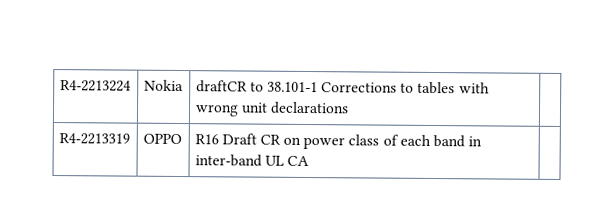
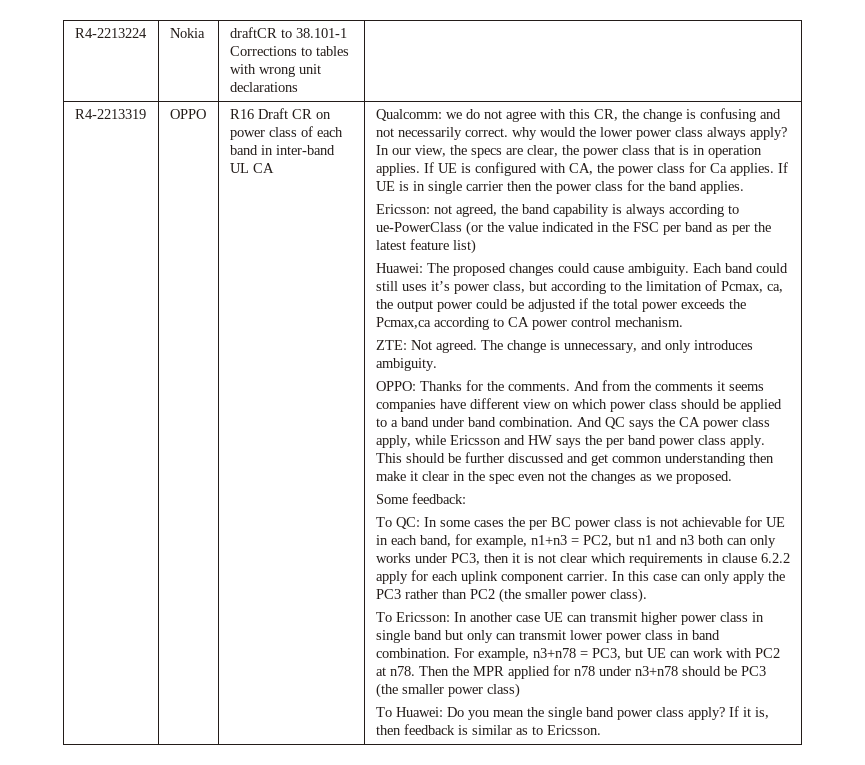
(309, 161) none -> [375,108,781,122] [375,127,787,140] [375,145,762,158] [375,162,788,176] [375,180,744,194] [375,204,739,217] [375,221,771,236] [375,239,476,254] [375,263,788,276] [375,280,783,294] [375,298,746,312] [375,317,683,330] [375,340,753,353] [375,358,437,371] [375,380,764,391] [375,398,782,412] [375,417,770,430] [375,435,765,448] [375,452,774,466] [375,471,732,484] [375,493,466,504] [375,516,785,530] [375,534,776,548] [375,553,790,566] [375,570,785,584] [375,588,647,603] [375,612,764,625] [375,630,720,643] [375,648,780,661] [375,665,766,679] [375,683,520,698] [375,706,769,720] [375,724,601,735] Qualcomm: we do not agree with this CR, the change is confusing and not necessarily correct. why would the lower power class always apply? In our view, the specs are clear, the power class that is in operation applies. If UE is configured with CA, the power class for Ca applies. If UE is in single carrier then the power class for the band applies. // Ericsson: not agreed, the band capability is always according to ue-PowerClass (or the value indicated in the FSC per band as per the latest feature list) // Huawei: The proposed changes could cause ambiguity. Each band could still uses it’s power class, but according to the limitation of Pcmax, ca, the output power could be adjusted if the total power exceeds the Pcmax,ca according to CA power control mechanism. // ZTE: Not agreed. The change is unnecessary, and only introduces ambiguity. // OPPO: Thanks for the comments. And from the comments it seems companies have different view on which power class should be applied to a band under band combination. And QC says the CA power class apply, while Ericsson and HW says the per band power class apply. This should be further discussed and get common understanding then make it clear in the spec even not the changes as we proposed. // Some feedback: // To QC: In some cases the per BC power class is not achievable for UE in each band, for example, n1+n3 = PC2, but n1 and n3 both can only works under PC3, then it is not clear which requirements in clause 6.2.2 apply for each uplink component carrier. In this case can only apply the PC3 rather than PC2 (the smaller power class). // To Ericsson: In another case UE can transmit higher power class in single band but only can transmit lower power class in band combination. For example, n3+n78 = PC3, but UE can work with PC2 at n78. Then the MPR applied for n78 under n3+n78 should be PC3 (the smaller power class) // To Huawei: Do you mean the single band power class apply? If it is, then feedback is similar as to Ericsson.

